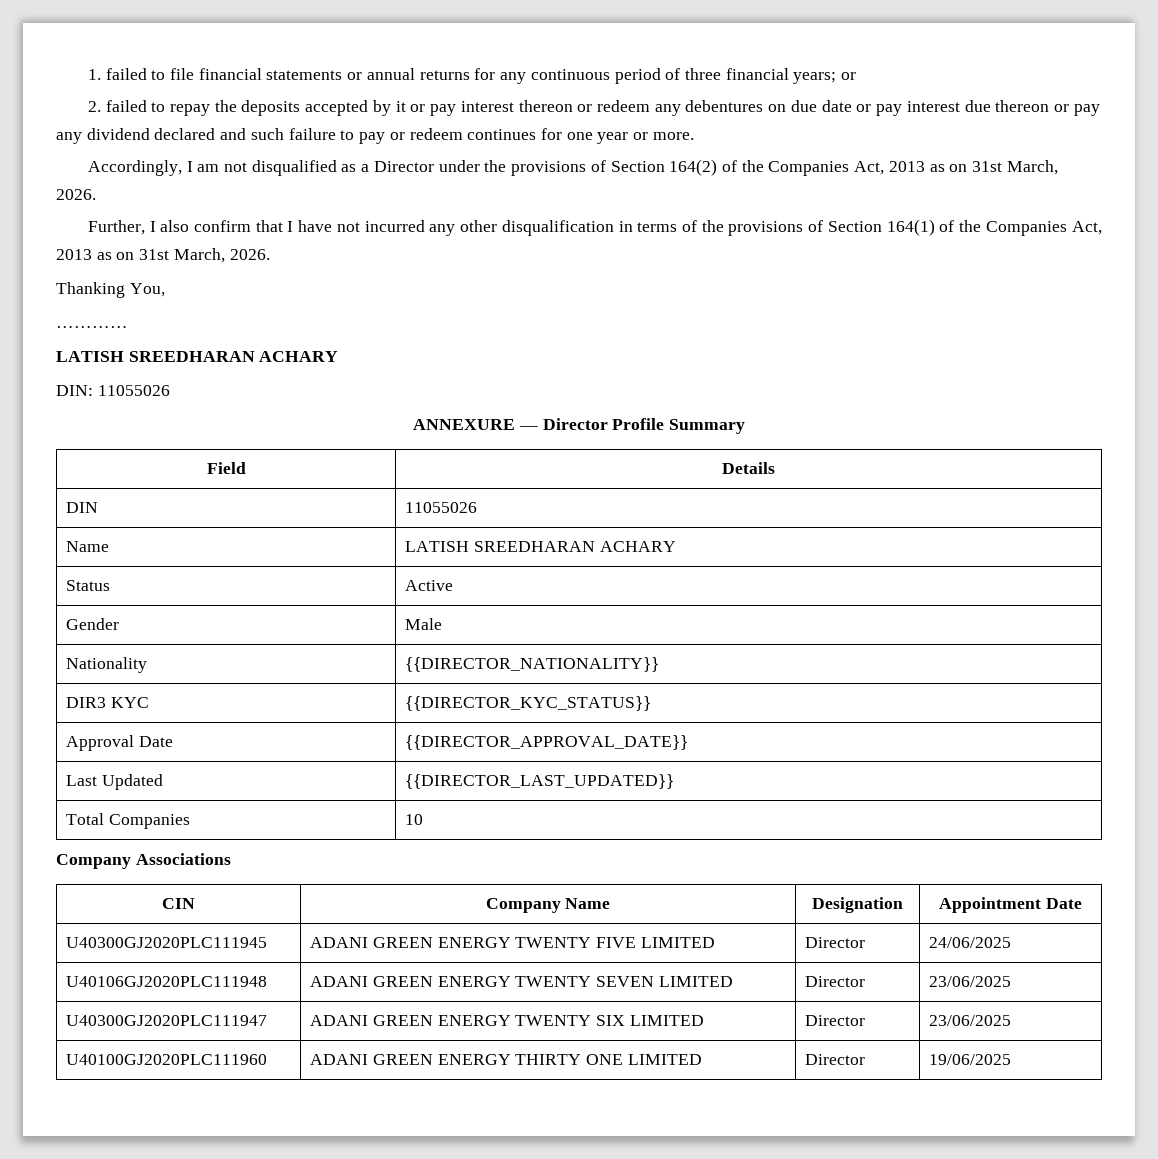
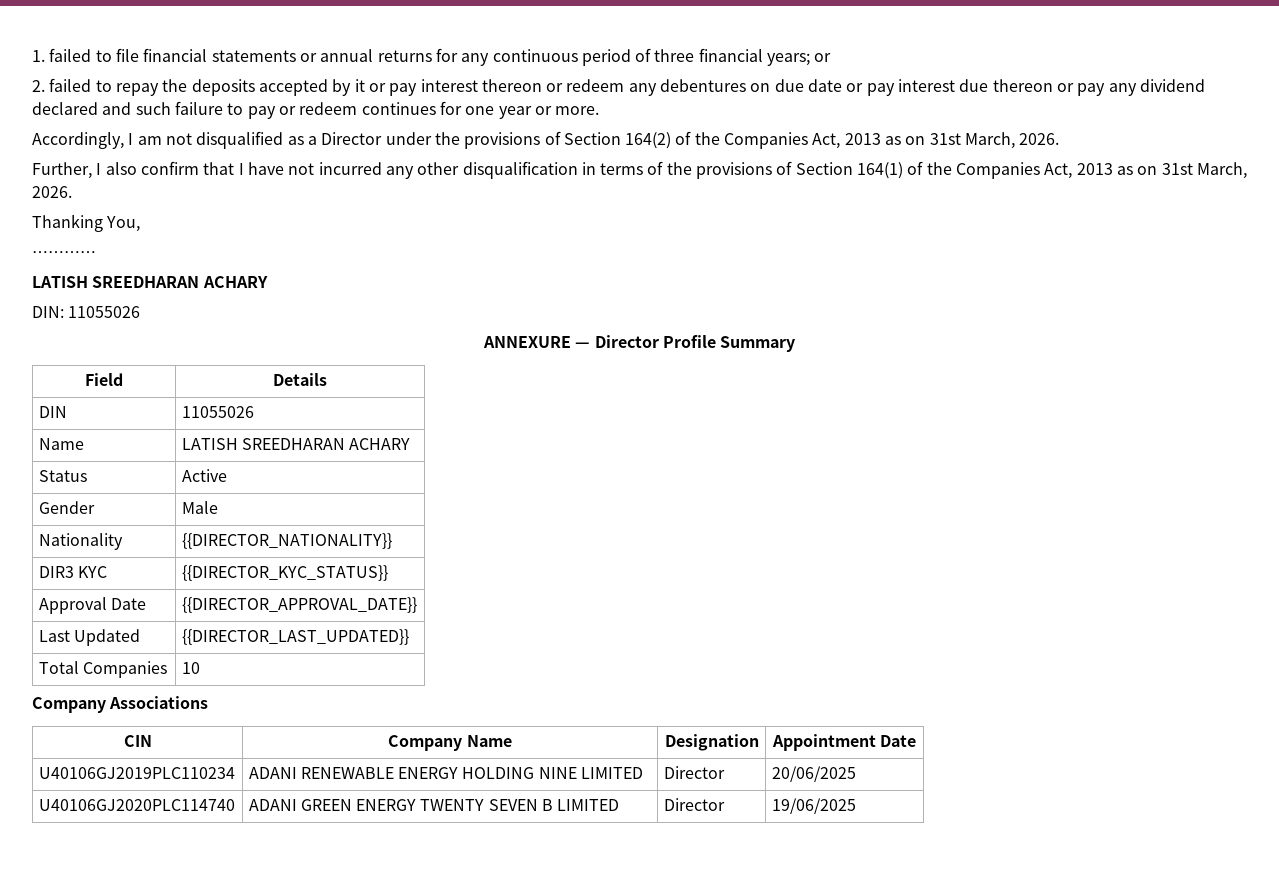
[66,937,268,948] [310,937,715,948] [805,937,866,948] [929,937,1012,948] [66,976,268,987] U40300GJ2020PLC111945 | ADANI GREEN ENERGY TWENTY FIVE LIMITED | Director | 24/06/2025 // U40106GJ2020PLC111948 -> [38,767,235,779] [248,767,644,779] [663,766,725,779] [771,766,856,782] [38,799,235,811] U40106GJ2019PLC110234 | ADANI RENEWABLE ENERGY HOLDING NINE LIMITED | Director | 20/06/2025 // U40106GJ2020PLC114740
[658,976,733,987] [805,976,866,987] [929,976,1012,987] [66,1015,268,1026] [310,1015,704,1026] [805,1015,866,1026] [929,1015,1012,1026] [66,1054,268,1065] [310,1054,623,1065] LIMITED | Director | 23/06/2025 // U40300GJ2020PLC111947 | ADANI GREEN ENERGY TWENTY SIX LIMITED | Director | 23/06/2025 // U40100GJ2020PLC111960 | ADANI GREEN ENERGY THIRTY ONE -> [542,799,554,811] B

